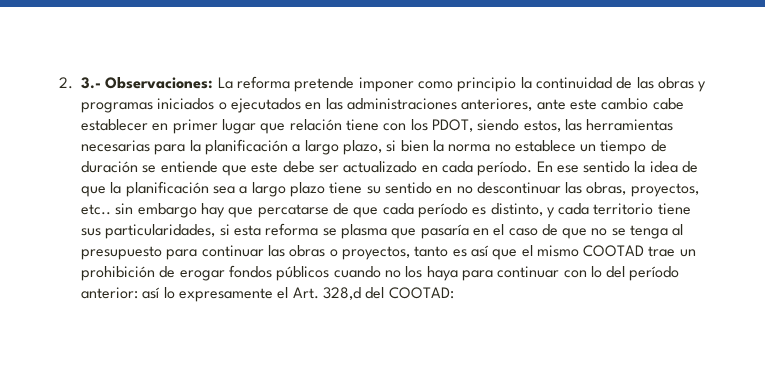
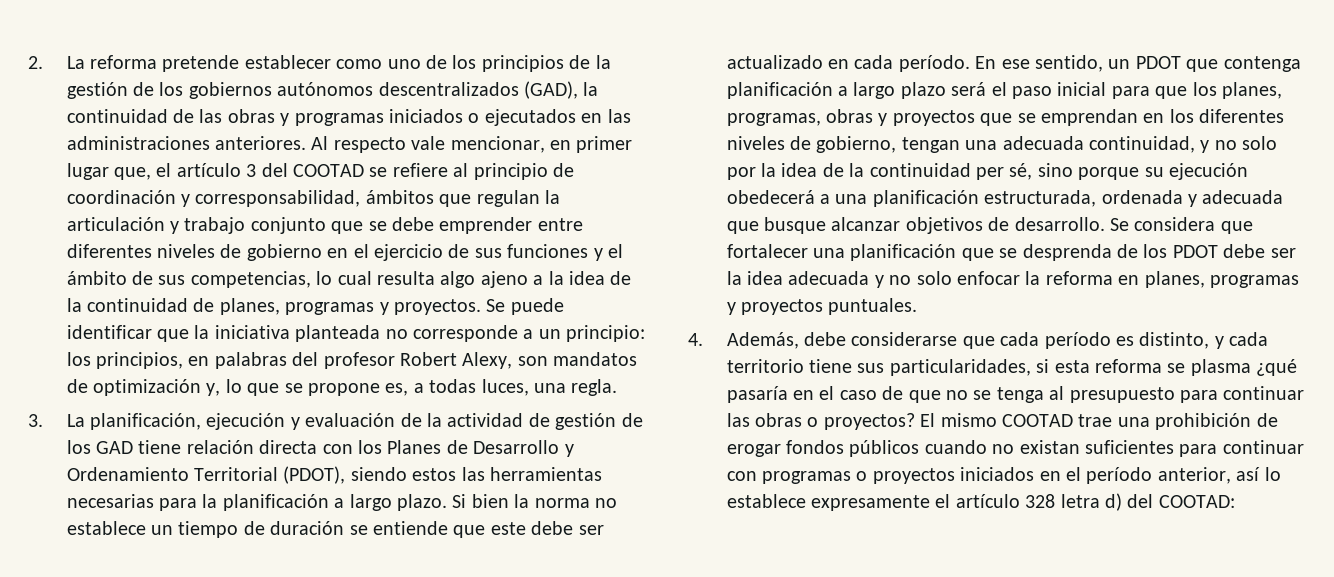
[81,77,214,89] 3.- Observaciones: -> (43, 62) none
[358,77,517,92] imponer como principio -> [244,55,611,72] [66,81,579,99] establecer como uno de los principios de la gestión de los gobiernos autónomos descentralizados (GAD),
[461,98,684,111] [81,119,561,134] anteriores, ante este cambio cabe establecer en primer lugar que relación tiene con los PDOT, siendo estos, -> [215,136,633,153] [66,163,575,180] [66,190,561,207] [66,217,583,234] [66,244,624,261] [66,271,632,288] [66,298,564,315] [66,325,646,342] [66,352,638,369] [66,379,618,396] [28,413,643,430] [66,440,574,457] [66,466,457,484] anteriores. Al respecto vale mencionar, en primer lugar que, el artículo 3 del COOTAD se refiere al principio de coordinación y corresponsabilidad, ámbitos que regulan la articulación y trabajo conjunto que se debe emprender entre diferentes niveles de gobierno en el ejercicio de sus funciones y el ámbito de sus competencias, lo cual resulta algo ajeno a la idea de la continuidad de planes, programas y proyectos. Se puede identificar que la iniciativa planteada no corresponde a un principio: los principios, en palabras del profesor Robert Alexy, son mandatos de optimización y, lo que se propone es, a todas luces, una regla. // 3. La planificación, ejecución y evaluación de la actividad de gestión de los GAD tiene relación directa con los Planes de Desarrollo y Ordenamiento Territorial (PDOT), siendo estos
[342,140,397,155] plazo, si -> [397,494,467,511] plazo. Si
[583,161,699,173] [81,181,699,197] [81,203,349,218] sentido la idea de que la planificación sea a largo plazo tiene su sentido en no descontinuar las obras, proyectos, etc.. sin embargo hay que percatarse de -> [1035,55,1301,72] [726,82,1283,99] [726,109,1285,126] [726,136,1278,153] [726,163,1249,180] [726,190,1284,207] [726,217,1253,234] [726,244,1296,261] [726,271,1300,288] [726,298,918,315] [688,332,958,349] sentido, un PDOT que contenga planificación a largo plazo será el paso inicial para que los planes, programas, obras y proyectos que se emprendan en los diferentes niveles de gobierno, tengan una adecuada continuidad, y no solo por la idea de la continuidad per sé, sino porque su ejecución obedecerá a una planificación estructurada, ordenada y adecuada que busque alcanzar objetivos de desarrollo. Se considera que fortalecer una planificación que se desprenda de los PDOT debe ser la idea adecuada y no solo enfocar la reforma en planes, programas y proyectos puntuales. // 4. Además, debe considerarse
[391,228,417,239] que -> [1256,359,1298,376] ¿qué
[341,245,533,260] proyectos, tanto es así que el -> [823,413,936,430] proyectos? El
[679,249,696,257] un -> [1117,417,1150,427] una
[405,266,458,281] los haya -> [1019,440,1175,454] existan suficientes
[590,266,680,281] [81,287,138,299] lo del período anterior: -> [762,467,1231,484] programas o proyectos iniciados en el período anterior,
(175, 293) none -> [726,494,806,508] establece
[292,287,361,300] Art. 328,d -> [955,493,1123,511] artículo 328 letra d)

